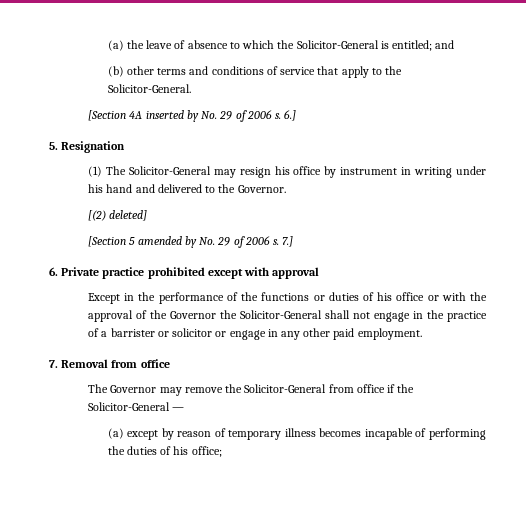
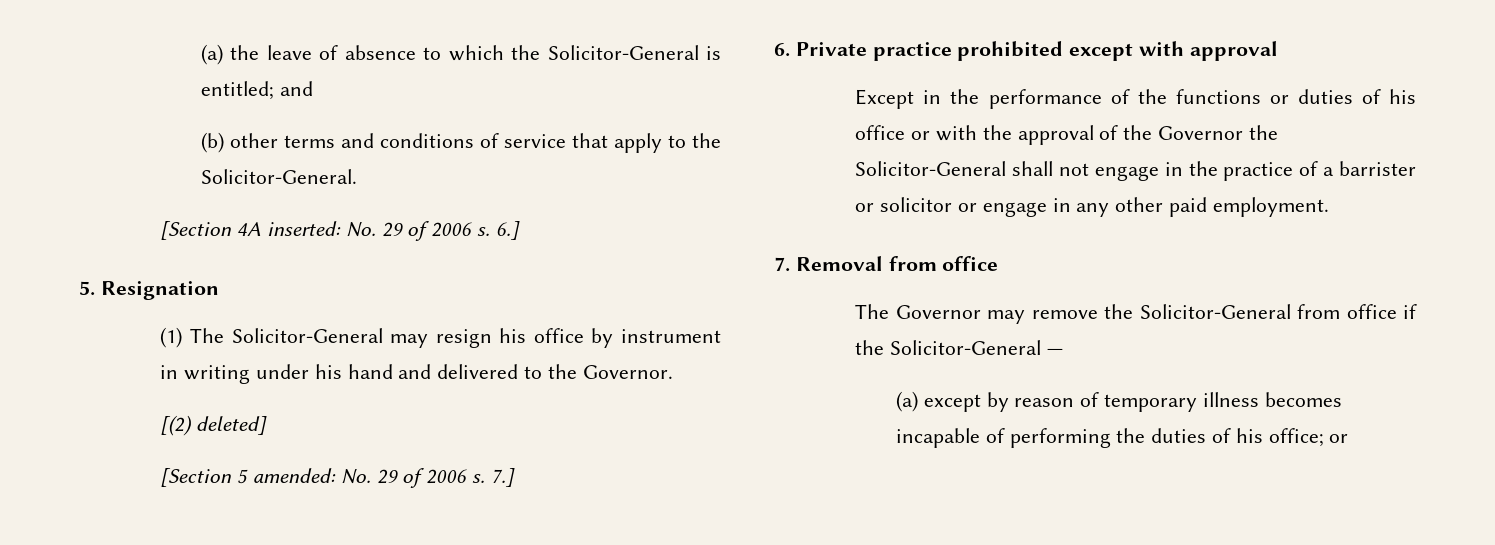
[145,110,199,122] inserted by -> [266,221,341,236] inserted:
[137,236,197,248] amended by -> [252,468,336,483] amended:
(222, 451) none -> [1329,434,1349,443] or

